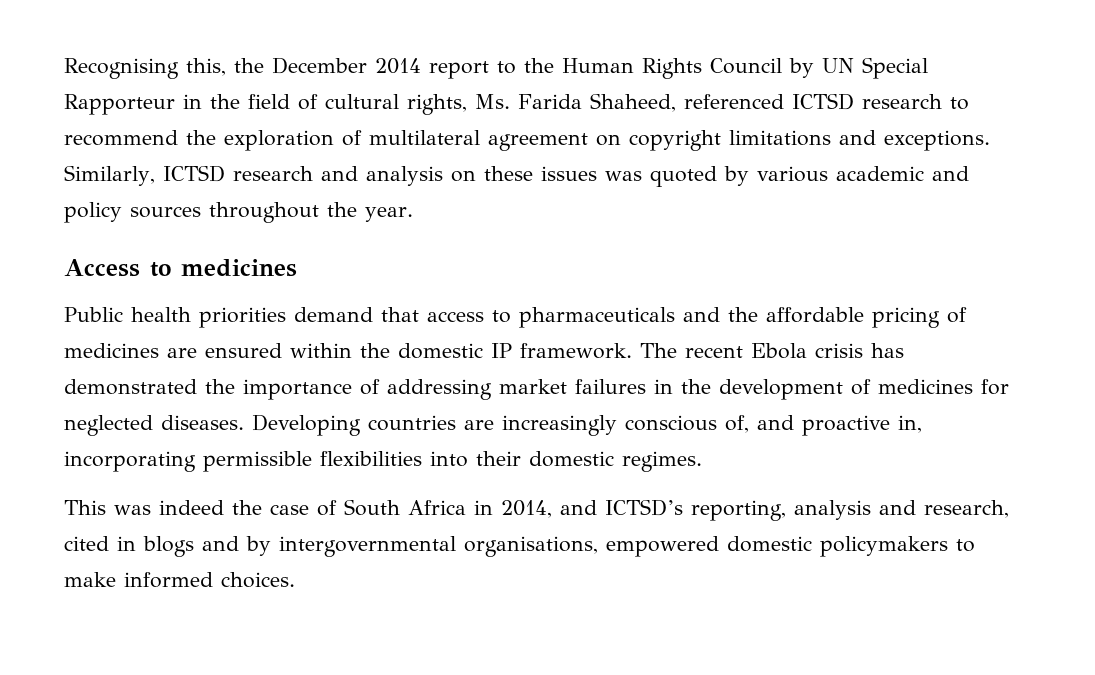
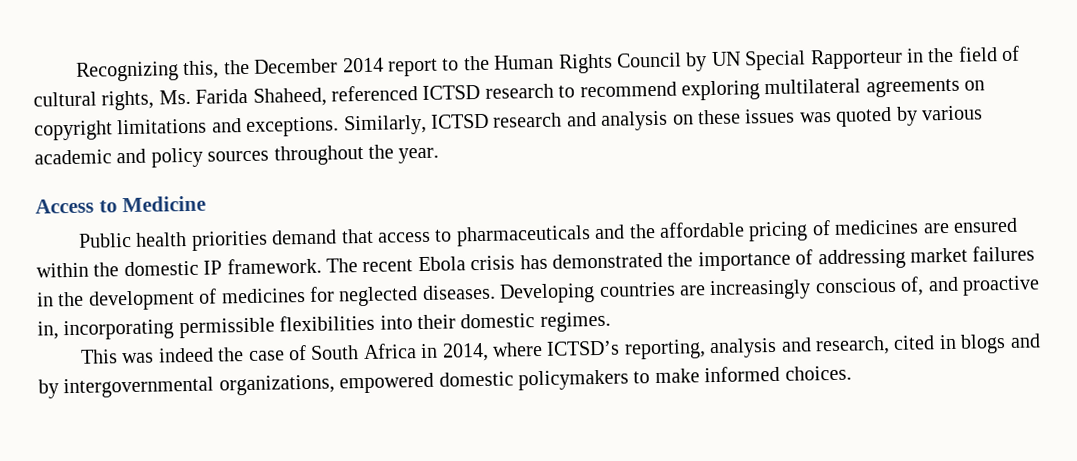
[64,58,179,79] Recognising -> [75,61,179,82] Recognizing
[186,130,588,151] the exploration of multilateral agreement -> [680,78,960,101] exploring multilateral agreements
[181,259,297,277] medicines -> [122,195,207,213] Medicine
[560,500,597,515] and -> [491,341,543,357] where
[464,536,598,557] organisations, -> [218,374,335,396] organizations,

